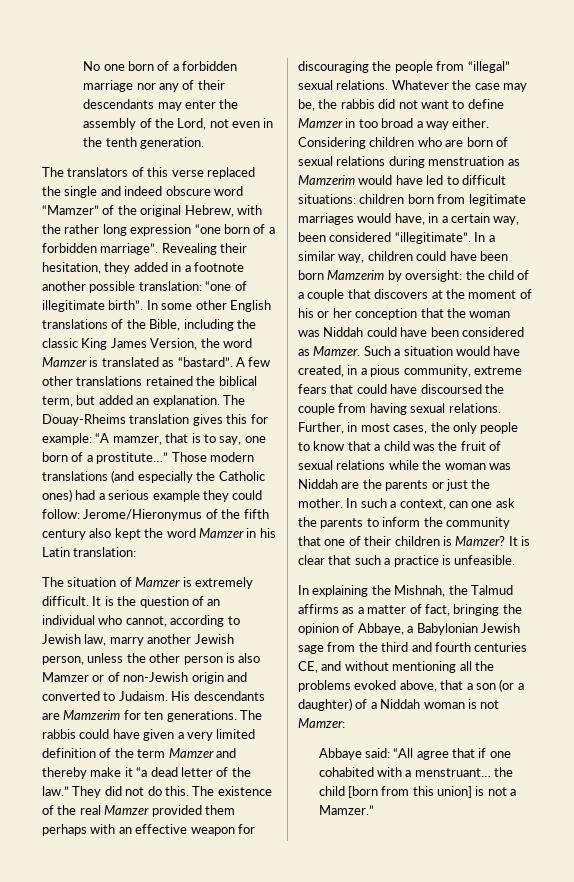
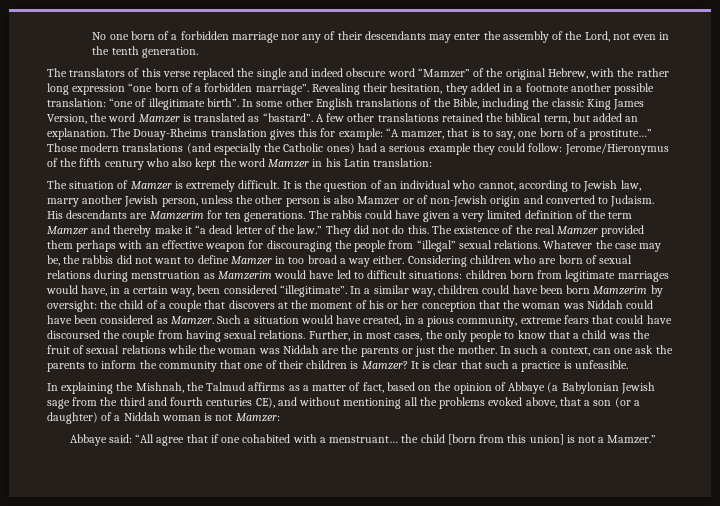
(86, 534) none -> [145,158,169,167] who
[453,604,500,616] bringing -> [386,382,432,391] based on
[357,623,414,635] Abbaye, a -> [508,382,559,394] Abbaye (a
[298,661,318,673] CE, -> [255,397,275,408] CE),

